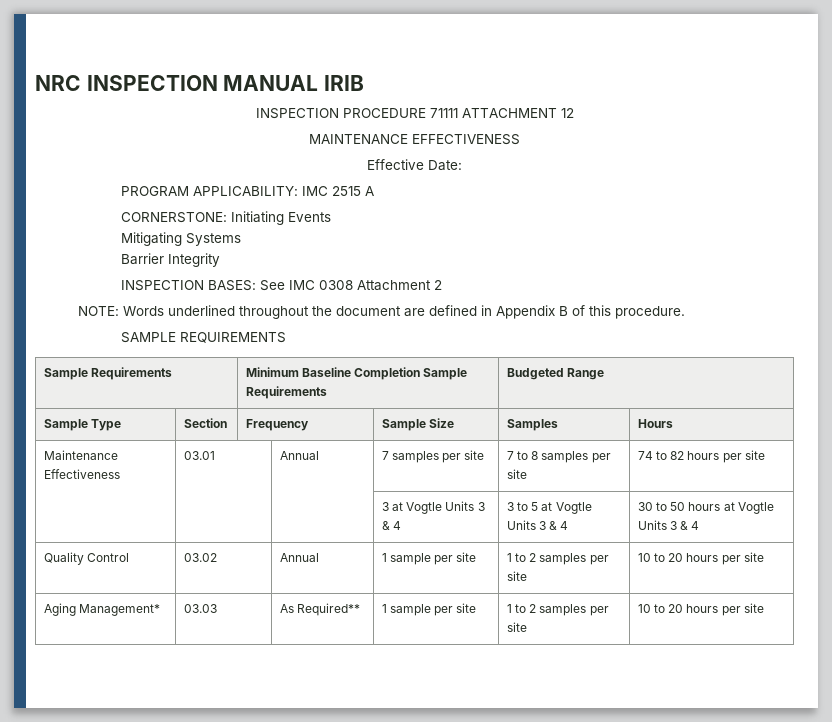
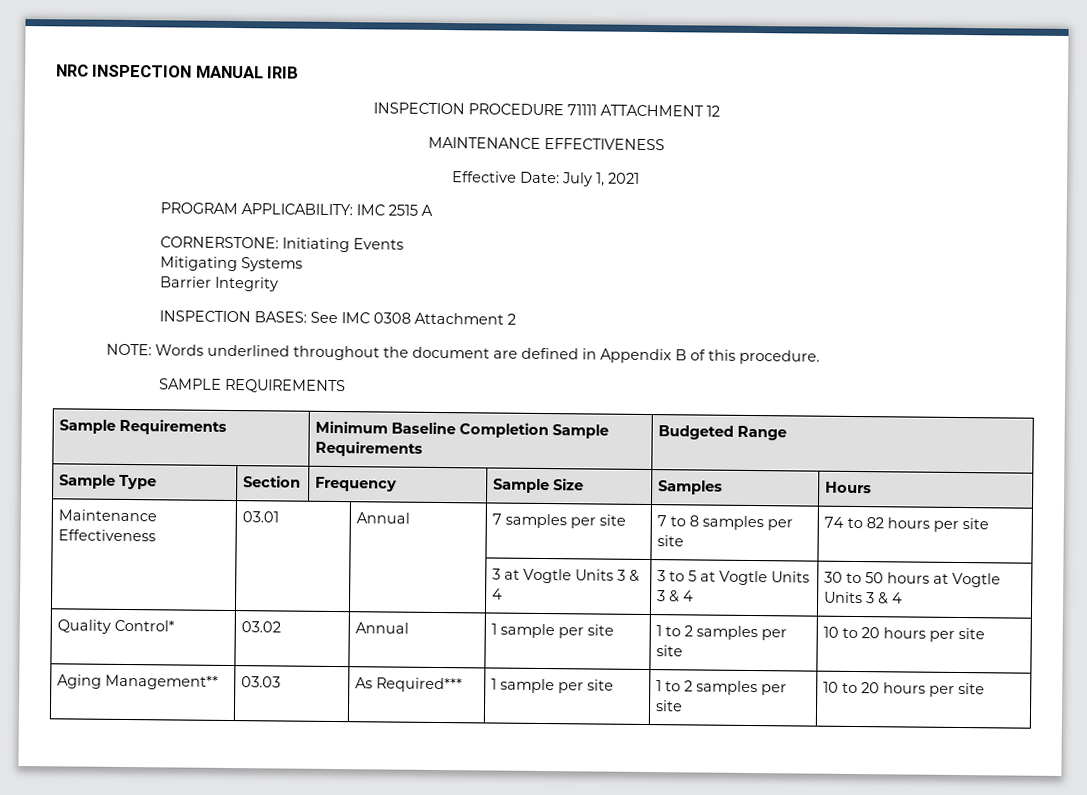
(462, 165) none -> [562,172,640,187] July 1, 2021
[86,553,129,562] Control -> [114,619,176,632] Control*
[78,604,160,616] Management* -> [105,674,220,690] Management**
[296,603,360,616] Required** -> [376,677,464,693] Required***

